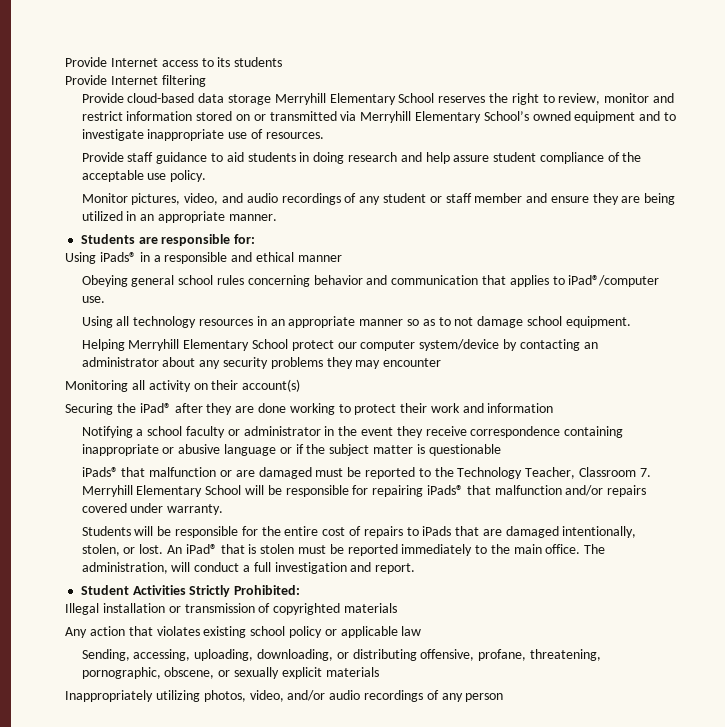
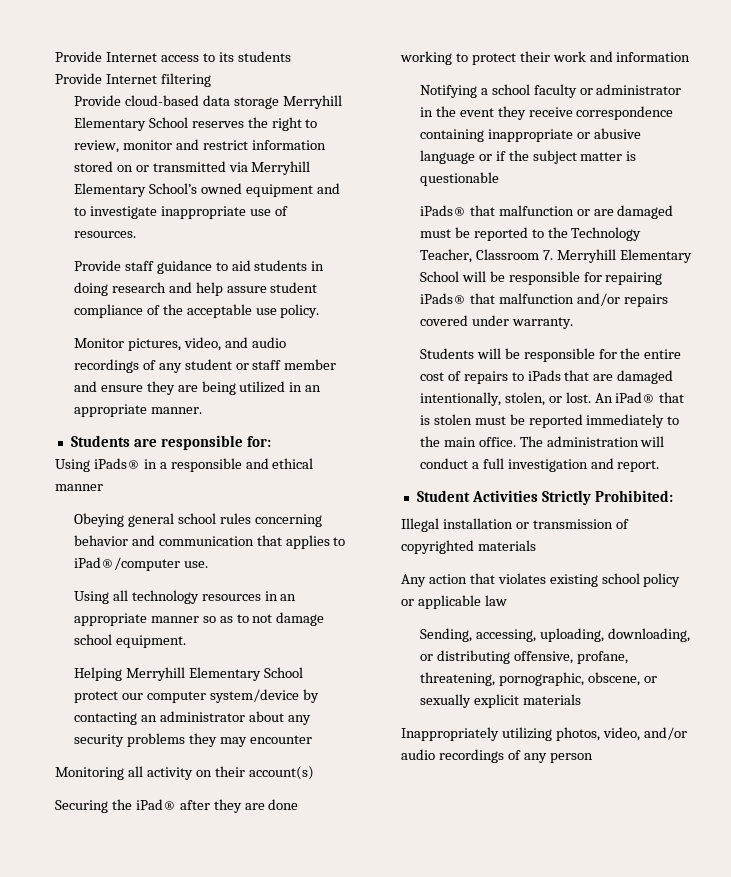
[81,562,168,574] administration, -> [546,436,639,447] administration

